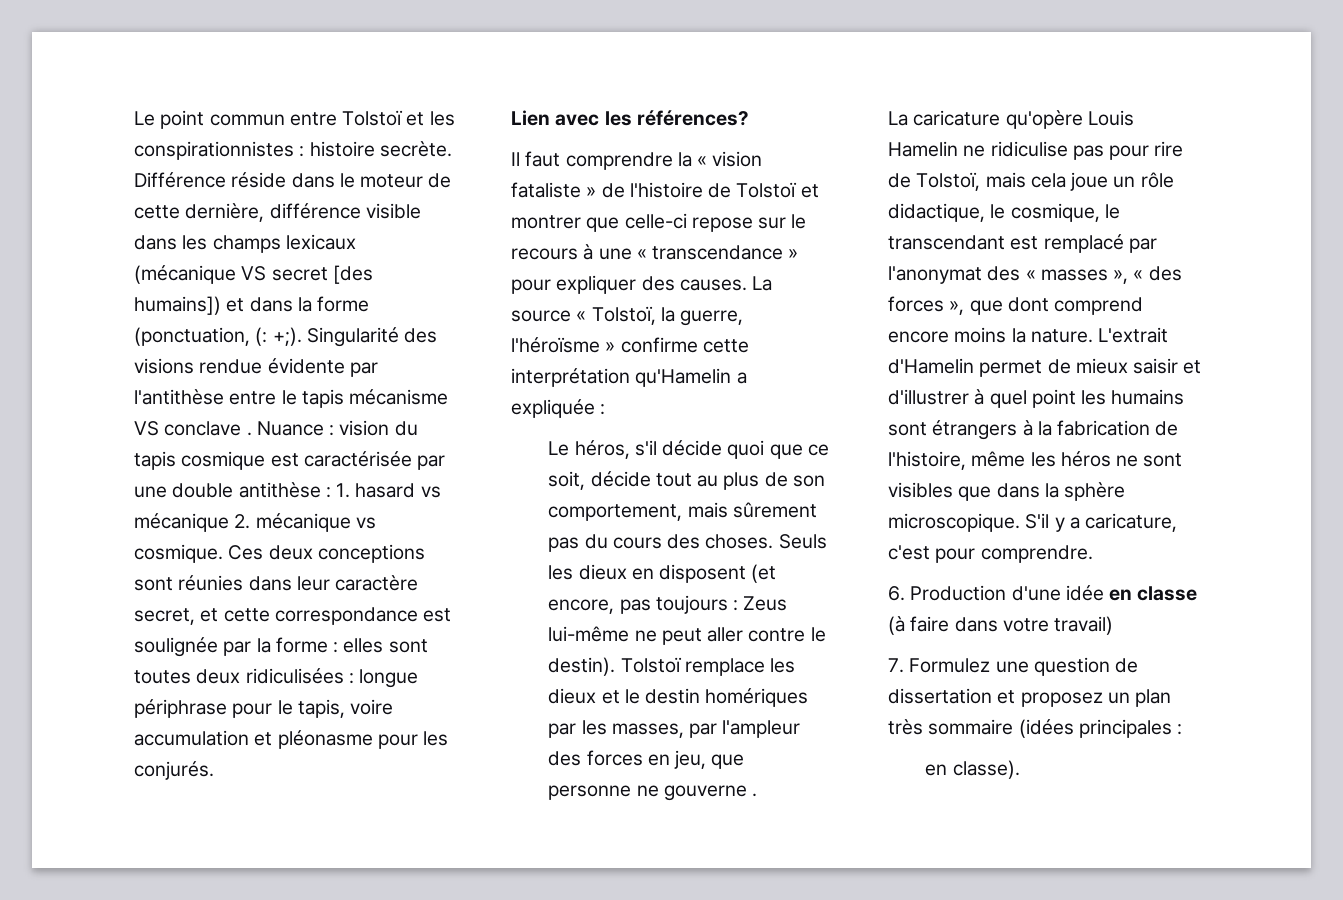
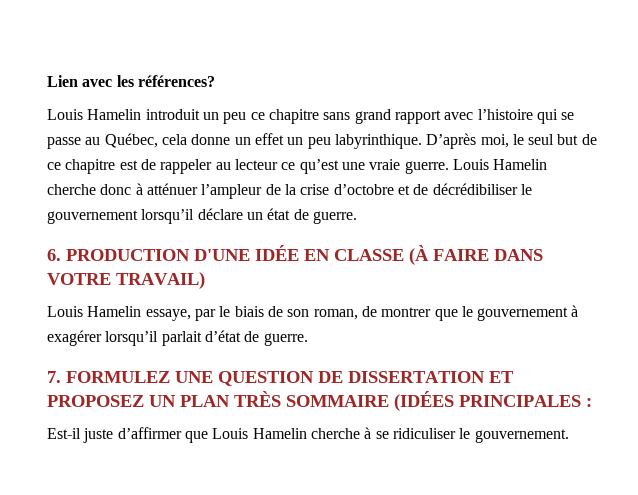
[134,110,455,129] [134,141,452,160] [134,172,452,188] [134,203,421,222] [134,234,356,253] [134,265,373,284] [134,296,370,315] [134,327,438,347] [134,358,378,377] [134,389,449,408] [134,420,418,436] [134,451,446,470] [134,482,441,498] [134,513,376,532] [134,544,425,563] [134,575,419,591] [134,607,452,625] [134,637,428,657] [134,668,419,688] [134,699,394,718] [134,730,449,749] [134,761,214,780] [511,110,749,126] [511,151,763,170] [511,182,819,198] [511,213,807,232] [511,244,799,260] [511,275,773,294] [511,306,744,326] [511,337,749,353] [511,368,747,387] [511,399,606,418] [548,440,829,459] [548,471,825,490] [548,502,817,521] [548,534,827,552] [548,564,777,583] [548,595,788,614] [548,626,826,645] [548,657,796,676] [548,688,809,707] [548,720,801,738] [548,750,745,769] [548,785,758,801] [888,110,1134,129] [888,141,1184,160] [888,172,1174,191] [888,203,1120,222] [888,234,1157,253] [888,266,1182,284] [888,296,1144,315] [888,327,1169,343] [888,358,1202,377] [888,389,1185,408] [888,420,1179,440] [888,451,1183,470] [888,482,1126,501] [888,513,1178,532] [888,545,1093,563] [888,585,1198,601] [888,616,1114,635] [888,657,1139,676] [888,688,1172,707] [888,719,1183,738] [925,760,1020,779] Le point commun entre Tolstoï et les conspirationnistes : histoire secrète. Différence réside dans le moteur de cette dernière, différence visible dans les champs lexicaux (mécanique VS secret [des humains]) et dans la forme (ponctuation, (: +;). Singularité des visions rendue évidente par l'antithèse entre le tapis mécanisme VS conclave . Nuance : vision du tapis cosmique est caractérisée par une double antithèse : 1. hasard vs mécanique 2. mécanique vs cosmique. Ces deux conceptions sont réunies dans leur caractère secret, et cette correspondance est soulignée par la forme : elles sont toutes deux ridiculisées : longue périphrase pour le tapis, voire accumulation et pléonasme pour les conjurés. // Lien avec les références? // Il faut comprendre la « vision fataliste » de l'histoire de Tolstoï et montrer que celle-ci repose sur le recours à une « transcendance » pour expliquer des causes. La source « Tolstoï, la guerre, l'héroïsme » confirme cette interprétation qu'Hamelin a expliquée : // Le héros, s'il décide quoi que ce soit, décide tout au plus de son comportement, mais sûrement pas du cours des choses. Seuls les dieux en disposent (et encore, pas toujours : Zeus lui-même ne peut aller contre le destin). Tolstoï remplace les dieux et le destin homériques par les masses, par l'ampleur des forces en jeu, que personne ne gouverne . // La caricature qu'opère Louis Hamelin ne ridiculise pas pour rire de Tolstoï, mais cela joue un rôle didactique, le cosmique, le transcendant est remplacé par l'anonymat des « masses », « des forces », que dont comprend encore moins la nature. L'extrait d'Hamelin permet de mieux saisir et d'illustrer à quel point les humains sont étrangers à la fabrication de l'histoire, même les héros ne sont visibles que dans la sphère microscopique. S'il y a caricature, c'est pour comprendre. // 6. Production d'une idée en classe (à faire dans votre travail) // 7. Formulez une question de dissertation et proposez un plan très sommaire (idées principales : // en classe). -> [47,75,215,87] [47,109,575,124] [47,133,597,149] [47,159,548,174] [47,183,532,199] [47,208,357,224] [47,245,543,265] [47,272,205,289] [47,305,579,321] [47,330,308,346] [47,371,514,386] [47,391,592,411] [47,427,569,443] Lien avec les références? // Louis Hamelin introduit un peu ce chapitre sans grand rapport avec l’histoire qui se passe au Québec, cela donne un effet un peu labyrinthique. D’après moi, le seul but de ce chapitre est de rappeler au lecteur ce qu’est une vraie guerre. Louis Hamelin cherche donc à atténuer l’ampleur de la crise d’octobre et de décrédibiliser le gouvernement lorsqu’il déclare un état de guerre. // 6. PRODUCTION D'UNE IDÉE EN CLASSE (À FAIRE DANS VOTRE TRAVAIL) // Louis Hamelin essaye, par le biais de son roman, de montrer que le gouvernement à exagérer lorsqu’il parlait d’état de guerre. // 7. FORMULEZ UNE QUESTION DE DISSERTATION ET PROPOSEZ UN PLAN TRÈS SOMMAIRE (IDÉES PRINCIPALES : // Est-il juste d’affirmer que Louis Hamelin cherche à se ridiculiser le gouvernement.

